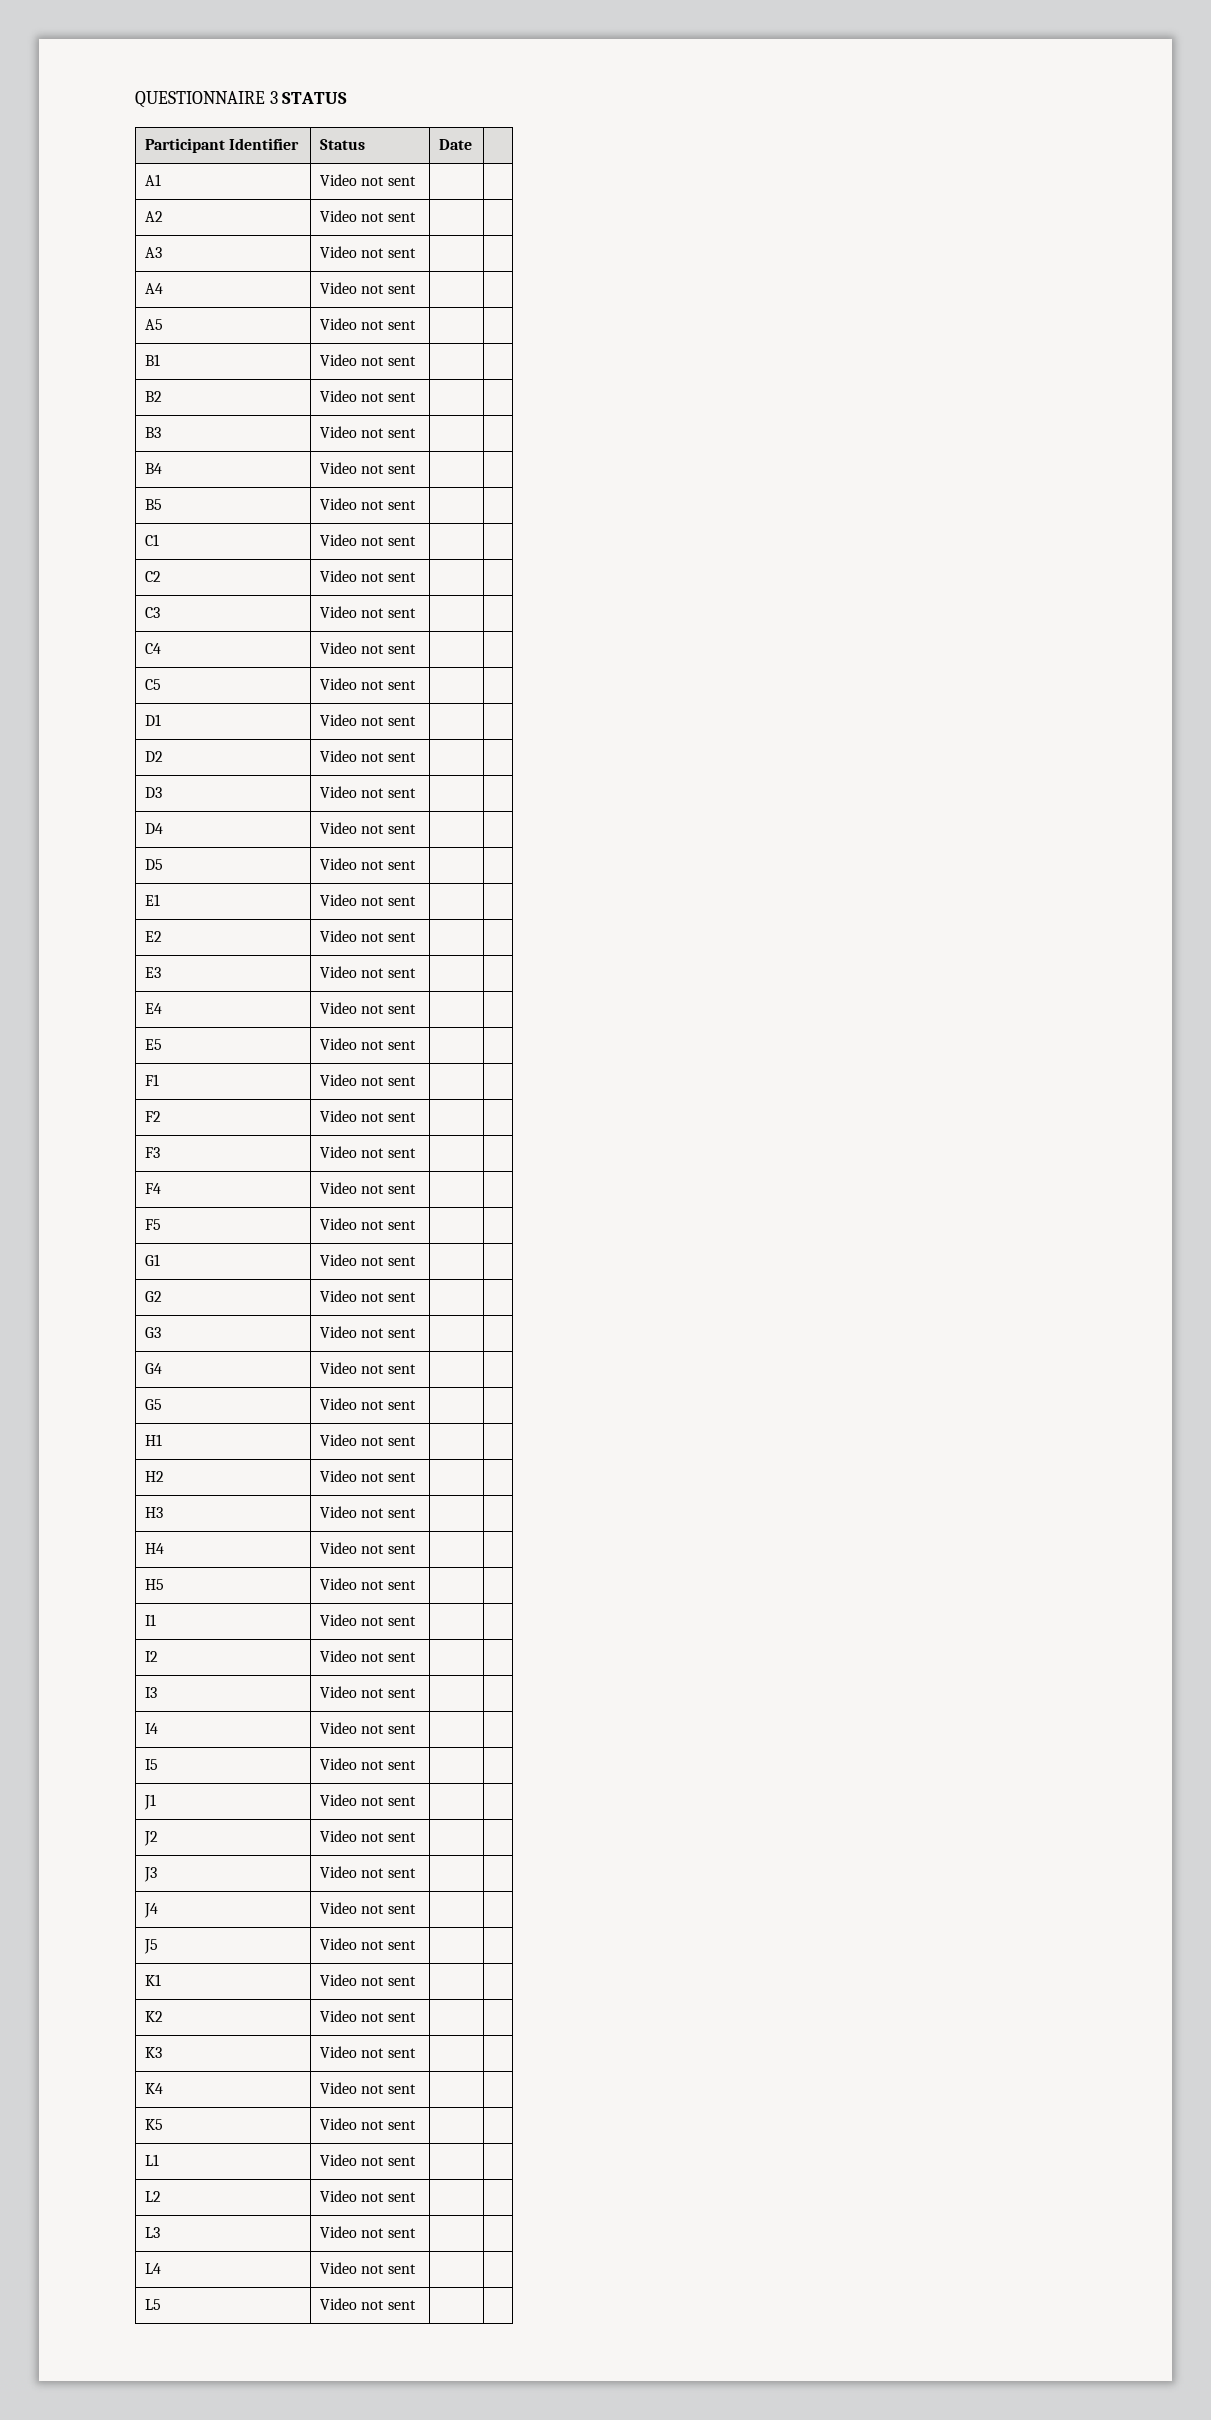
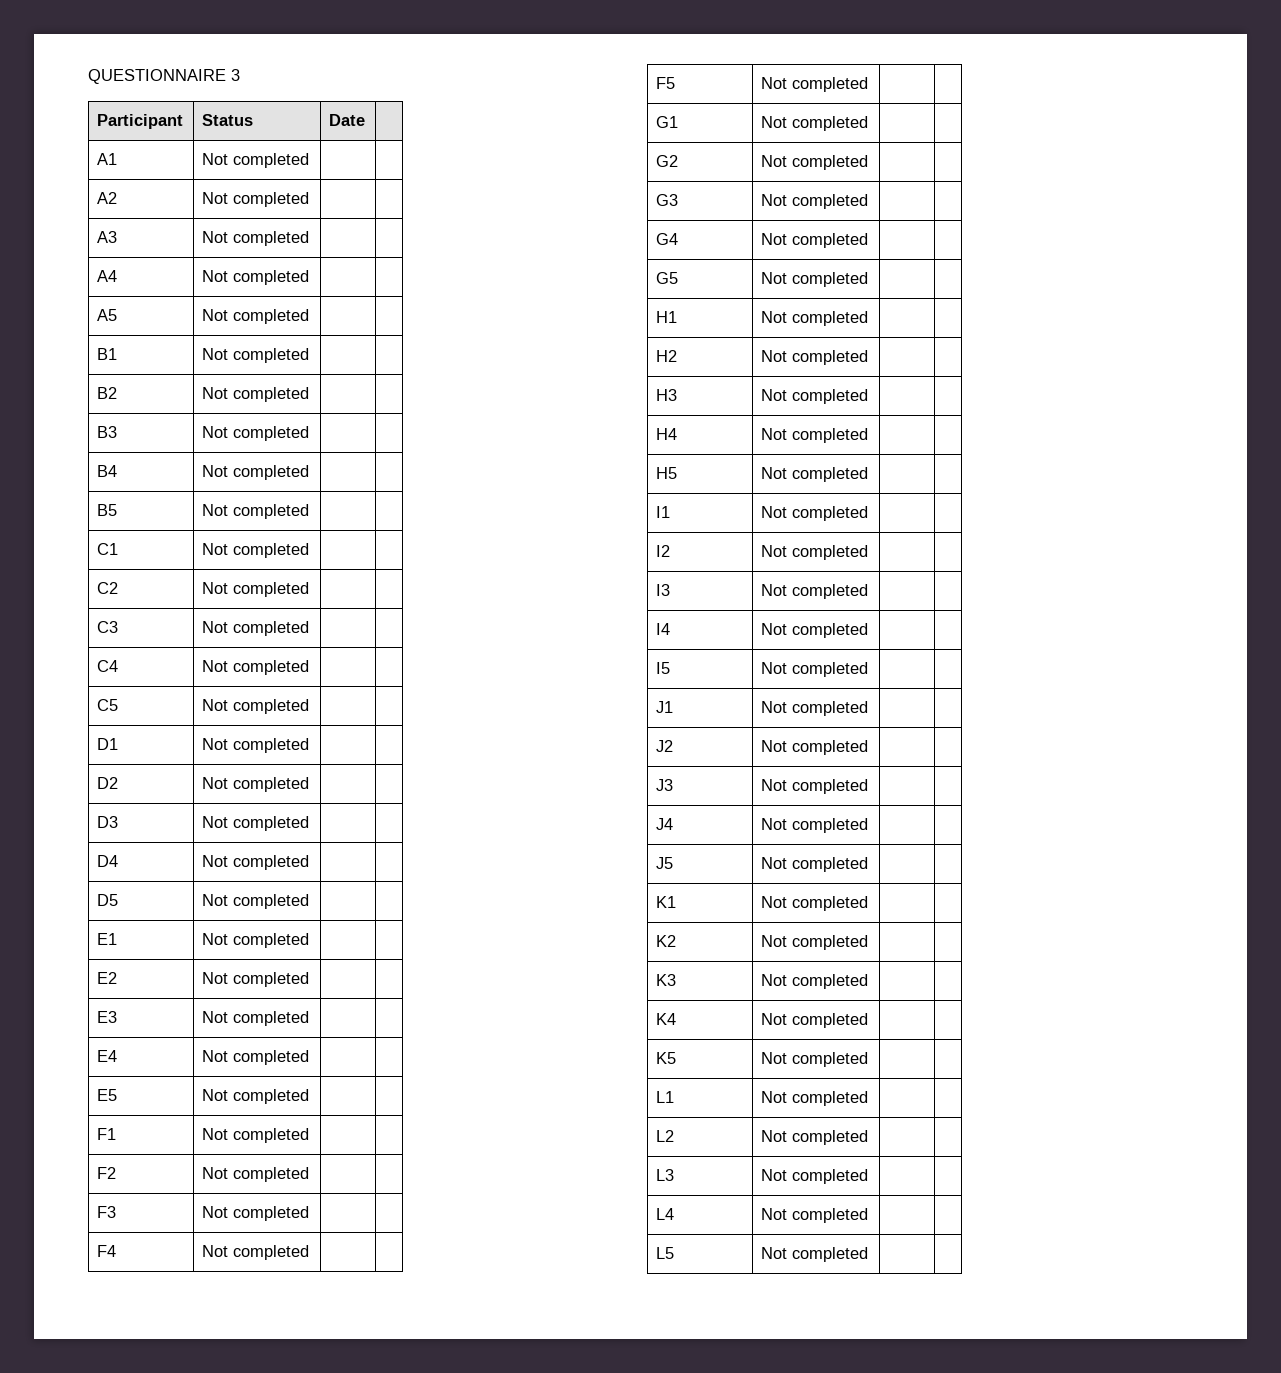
[282,92,348,104] STATUS -> (240, 75) none
[229,138,300,150] Identifier -> (184, 121) none
[320,174,416,186] [145,211,164,222] [320,210,416,222] [145,247,163,258] [320,246,416,258] [145,283,164,294] [320,282,416,294] [145,319,164,330] [320,318,416,330] [145,354,161,366] [320,354,416,366] [145,391,163,402] [320,390,416,402] [145,427,162,438] [320,426,416,438] [145,463,163,474] [320,462,416,474] [145,499,163,510] [320,498,416,510] [145,534,160,546] [320,534,416,546] [145,571,162,582] [320,570,416,582] [145,607,161,618] [320,606,416,618] [145,643,162,654] [320,642,416,654] [145,679,162,690] [320,678,416,690] [145,714,162,726] [320,714,416,726] [145,751,164,762] [320,750,416,762] [145,787,163,798] [320,786,416,798] [145,823,164,834] [320,822,416,834] [145,859,164,870] [320,858,416,870] [145,894,161,906] [320,894,416,906] [145,931,163,942] [320,930,416,942] [145,967,162,978] [320,966,416,978] [145,1003,163,1014] [320,1002,416,1014] [145,1039,163,1050] [320,1038,416,1050] [145,1074,160,1086] [320,1074,416,1086] [145,1111,162,1122] [320,1110,416,1122] [145,1147,161,1158] [320,1146,416,1158] [145,1183,162,1194] [320,1182,416,1194] [145,1219,162,1230] [320,1218,416,1230] [145,1254,161,1266] [320,1254,416,1266] [145,1291,163,1302] [320,1290,416,1302] [145,1327,162,1338] [320,1326,416,1338] [145,1363,163,1374] [320,1362,416,1374] [145,1399,163,1410] [320,1398,416,1410] [145,1434,163,1446] [320,1434,416,1446] [145,1471,165,1482] [320,1470,416,1482] [145,1507,164,1518] [320,1506,416,1518] [145,1543,165,1554] [320,1542,416,1554] [145,1579,165,1590] [320,1578,416,1590] [145,1614,157,1626] [320,1614,416,1626] [145,1651,159,1662] [320,1650,416,1662] [145,1687,158,1698] [320,1686,416,1698] [145,1723,159,1734] [320,1722,416,1734] [145,1759,159,1770] [320,1758,416,1770] [144,1794,157,1810] [320,1794,416,1806] [144,1831,159,1846] [320,1830,416,1842] [144,1867,158,1882] [320,1866,416,1878] [144,1903,159,1918] [320,1902,416,1914] [144,1939,159,1954] [320,1938,416,1950] [145,1974,162,1986] [320,1974,416,1986] [145,2011,164,2022] [320,2010,416,2022] [145,2047,163,2058] [320,2046,416,2058] [145,2083,164,2094] [320,2082,416,2094] [145,2119,164,2130] [320,2118,416,2130] [145,2154,160,2166] [320,2154,416,2166] [145,2191,162,2202] [320,2190,416,2202] [145,2227,161,2238] [320,2226,416,2238] [145,2263,162,2274] [320,2262,416,2274] [145,2299,162,2310] [320,2298,416,2310] Video not sent | | // A2 | Video not sent | | // A3 | Video not sent | | // A4 | Video not sent | | // A5 | Video not sent | | // B1 | Video not sent | | // B2 | Video not sent | | // B3 | Video not sent | | // B4 | Video not sent | | // B5 | Video not sent | | // C1 | Video not sent | | // C2 | Video not sent | | // C3 | Video not sent | | // C4 | Video not sent | | // C5 | Video not sent | | // D1 | Video not sent | | // D2 | Video not sent | | // D3 | Video not sent | | // D4 | Video not sent | | // D5 | Video not sent | | // E1 | Video not sent | | // E2 | Video not sent | | // E3 | Video not sent | | // E4 | Video not sent | | // E5 | Video not sent | | // F1 | Video not sent | | // F2 | Video not sent | | // F3 | Video not sent | | // F4 | Video not sent | | // F5 | Video not sent | | // G1 | Video not sent | | // G2 | Video not sent | | // G3 | Video not sent | | // G4 | Video not sent | | // G5 | Video not sent | | // H1 | Video not sent | | // H2 | Video not sent | | // H3 | Video not sent | | // H4 | Video not sent | | // H5 | Video not sent | | // I1 | Video not sent | | // I2 | Video not sent | | // I3 | Video not sent | | // I4 | Video not sent | | // I5 | Video not sent | | // J1 | Video not sent | | // J2 | Video not sent | | // J3 | Video not sent | | // J4 | Video not sent | | // J5 | Video not sent | | // K1 | Video not sent | | // K2 | Video not sent | | // K3 | Video not sent | | // K4 | Video not sent | | // K5 | Video not sent | | // L1 | Video not sent | | // L2 | Video not sent | | // L3 | Video not sent | | // L4 | Video not sent | | // L5 | Video not sent -> [202,153,310,168] [97,192,118,204] [202,192,310,207] [97,231,118,243] [202,231,310,246] [97,270,118,282] [202,270,310,285] [97,309,118,321] [202,309,310,324] [97,348,118,360] [202,348,310,363] [97,387,118,399] [202,387,310,402] [97,426,118,438] [202,426,310,441] [97,465,118,477] [202,465,310,480] [97,504,118,516] [202,504,310,519] [97,543,119,555] [202,543,310,558] [97,582,119,594] [202,582,310,597] [97,621,119,633] [202,621,310,636] [97,660,119,672] [202,660,310,675] [97,699,119,711] [202,699,310,714] [97,738,119,750] [202,738,310,753] [97,777,119,789] [202,777,310,792] [97,816,119,828] [202,816,310,831] [97,855,119,867] [202,855,310,870] [97,894,119,906] [202,894,310,909] [97,933,118,945] [202,933,310,948] [97,972,118,984] [202,972,310,987] [97,1011,118,1023] [202,1011,310,1026] [97,1050,118,1062] [202,1050,310,1065] [97,1089,118,1101] [202,1089,310,1104] [97,1128,117,1140] [202,1128,310,1143] [97,1167,117,1179] [202,1167,310,1182] [97,1206,117,1218] [202,1206,310,1221] [97,1245,117,1257] [202,1245,310,1260] [656,77,676,89] [761,77,869,92] [656,116,679,128] [761,116,869,131] [656,155,679,167] [761,155,869,170] [656,194,679,206] [761,194,869,209] [656,233,679,245] [761,233,869,248] [656,272,679,284] [761,272,869,287] [656,311,678,323] [761,311,869,326] [656,350,678,362] [761,350,869,365] [656,389,678,401] [761,389,869,404] [656,428,678,440] [761,428,869,443] [656,467,678,479] [761,467,869,482] [656,506,671,518] [761,506,869,521] [656,545,671,557] [761,545,869,560] [656,584,671,596] [761,584,869,599] [656,623,671,635] [761,623,869,638] [656,662,671,674] [761,662,869,677] [656,701,674,713] [761,701,869,716] [656,740,674,752] [761,740,869,755] [656,779,674,791] [761,779,869,794] [656,818,674,830] [761,818,869,833] [656,857,674,869] [761,857,869,872] [656,896,677,908] [761,896,869,911] [656,935,677,947] [761,935,869,950] [656,974,677,986] [761,974,869,989] [656,1013,677,1025] [761,1013,869,1028] [656,1052,677,1064] [761,1052,869,1067] [656,1091,675,1103] [761,1091,869,1106] [656,1130,675,1142] [761,1130,869,1145] [656,1169,675,1181] [761,1169,869,1184] [656,1208,675,1220] [761,1208,869,1223] [656,1247,675,1259] [761,1247,869,1262] Not completed | | // A2 | Not completed | | // A3 | Not completed | | // A4 | Not completed | | // A5 | Not completed | | // B1 | Not completed | | // B2 | Not completed | | // B3 | Not completed | | // B4 | Not completed | | // B5 | Not completed | | // C1 | Not completed | | // C2 | Not completed | | // C3 | Not completed | | // C4 | Not completed | | // C5 | Not completed | | // D1 | Not completed | | // D2 | Not completed | | // D3 | Not completed | | // D4 | Not completed | | // D5 | Not completed | | // E1 | Not completed | | // E2 | Not completed | | // E3 | Not completed | | // E4 | Not completed | | // E5 | Not completed | | // F1 | Not completed | | // F2 | Not completed | | // F3 | Not completed | | // F4 | Not completed | | // F5 | Not completed | | // G1 | Not completed | | // G2 | Not completed | | // G3 | Not completed | | // G4 | Not completed | | // G5 | Not completed | | // H1 | Not completed | | // H2 | Not completed | | // H3 | Not completed | | // H4 | Not completed | | // H5 | Not completed | | // I1 | Not completed | | // I2 | Not completed | | // I3 | Not completed | | // I4 | Not completed | | // I5 | Not completed | | // J1 | Not completed | | // J2 | Not completed | | // J3 | Not completed | | // J4 | Not completed | | // J5 | Not completed | | // K1 | Not completed | | // K2 | Not completed | | // K3 | Not completed | | // K4 | Not completed | | // K5 | Not completed | | // L1 | Not completed | | // L2 | Not completed | | // L3 | Not completed | | // L4 | Not completed | | // L5 | Not completed

